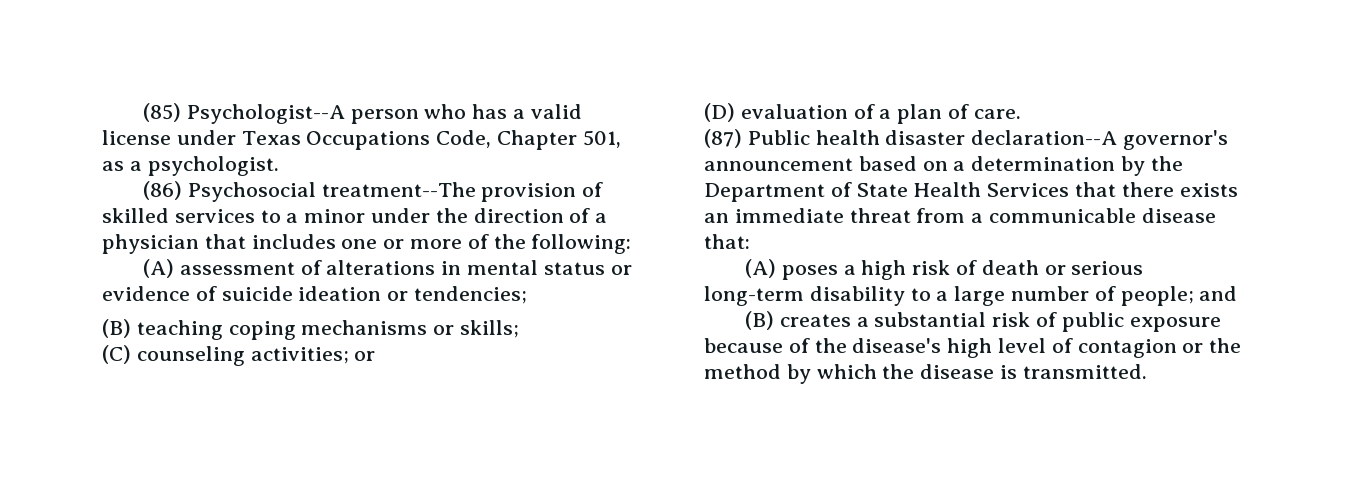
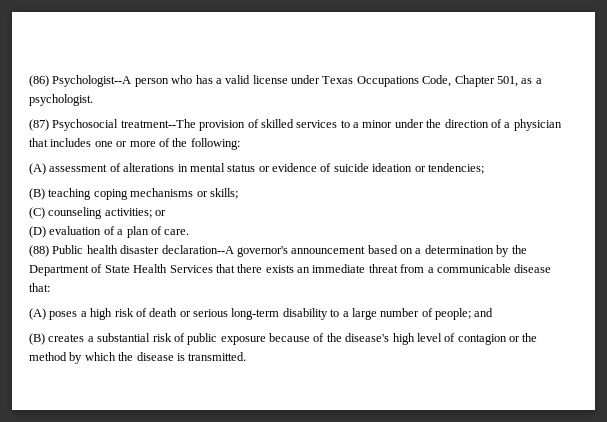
[143,103,182,122] (85) -> [29,75,49,87] (86)
[143,181,183,200] (86) -> [29,119,49,131] (87)
[704,129,742,148] (87) -> [29,245,49,257] (88)

